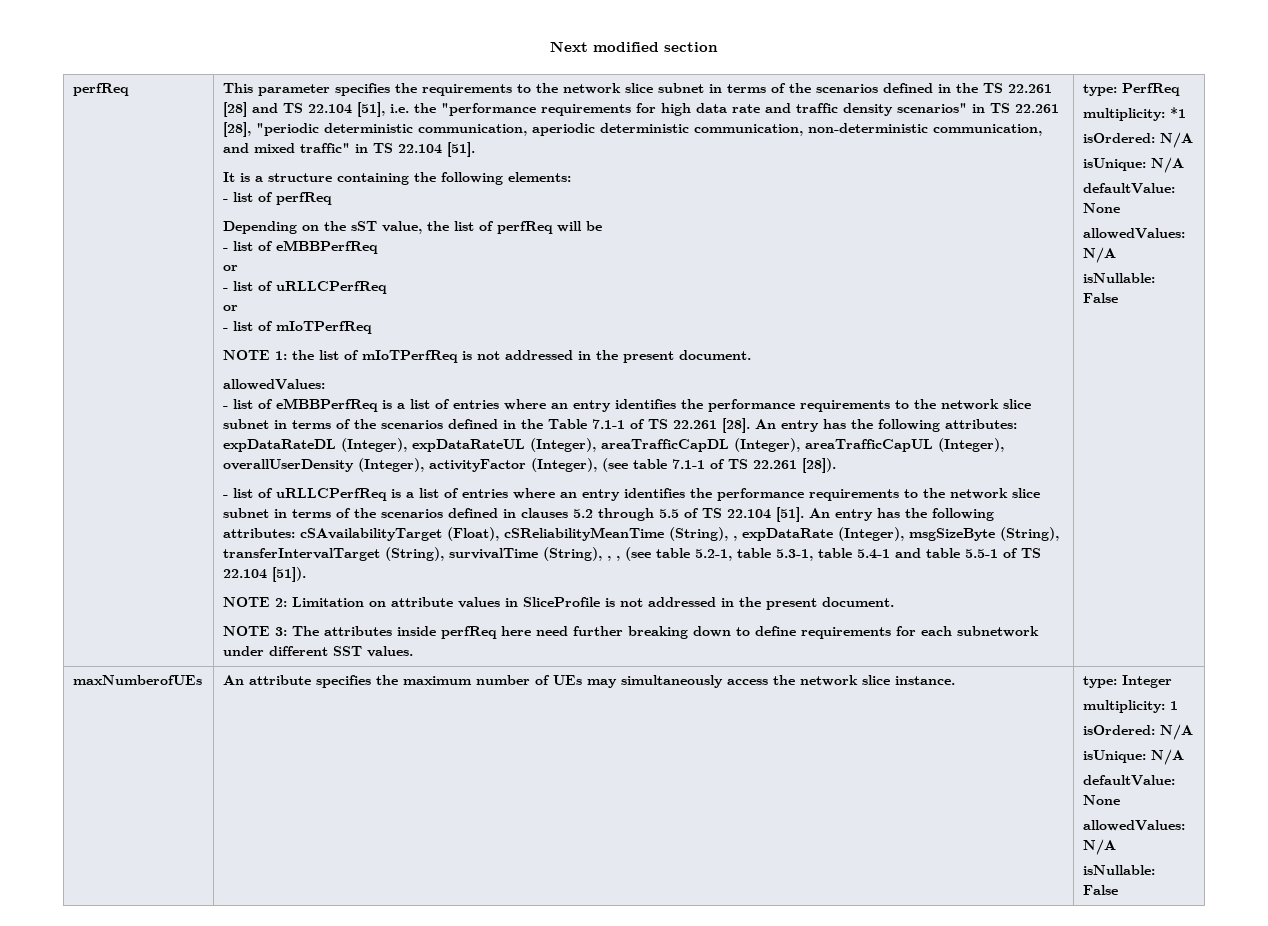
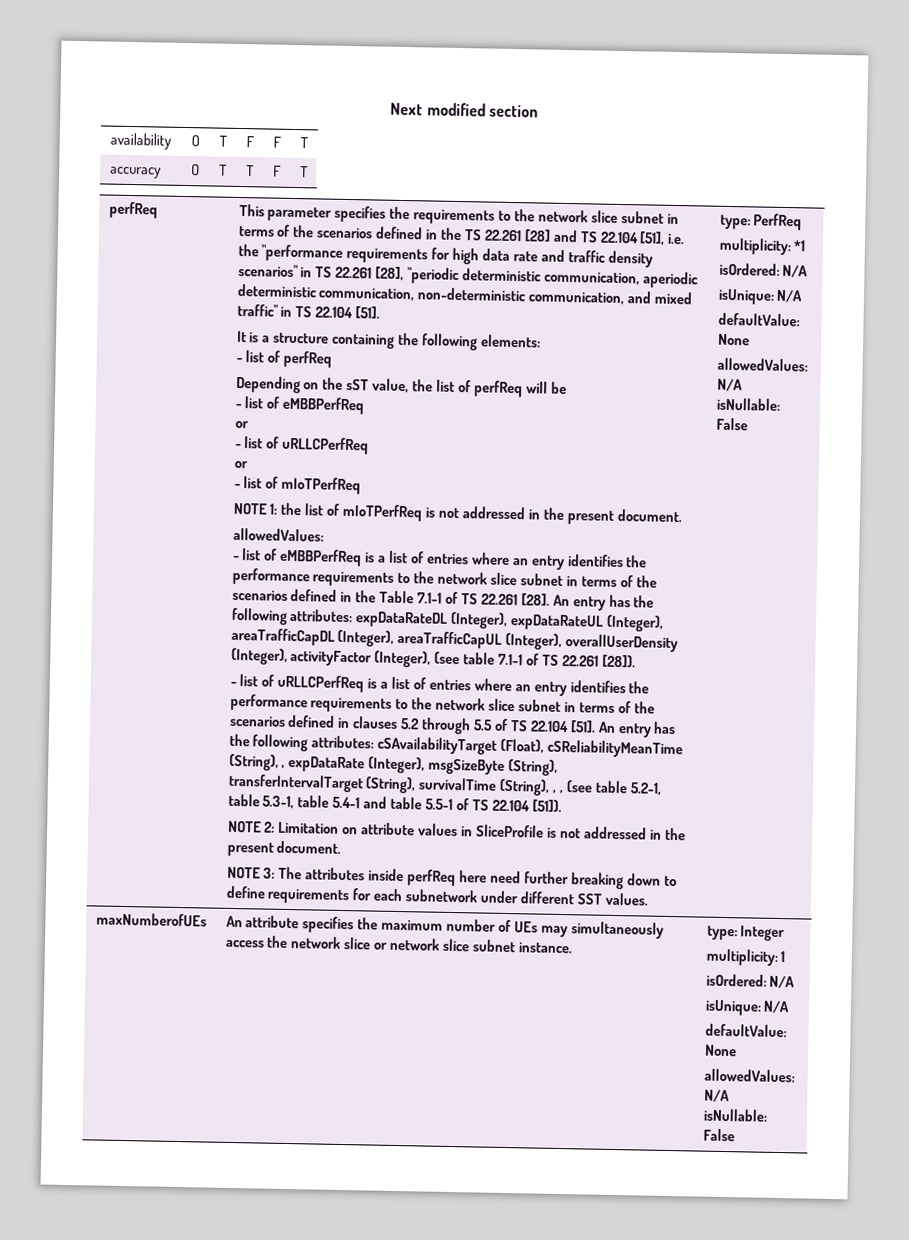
(718, 47) none -> [109,132,172,150] [190,135,200,147] [218,135,227,147] [245,136,255,148] [272,136,282,148] [299,137,308,149] [109,166,162,179] [190,164,200,176] [218,164,227,176] [245,165,254,177] [272,165,282,177] [299,166,308,178] // availability | O | T | F | F | T // accuracy | O | T | T | F | T
(891, 680) none -> [373,937,516,953] or network slice subnet

